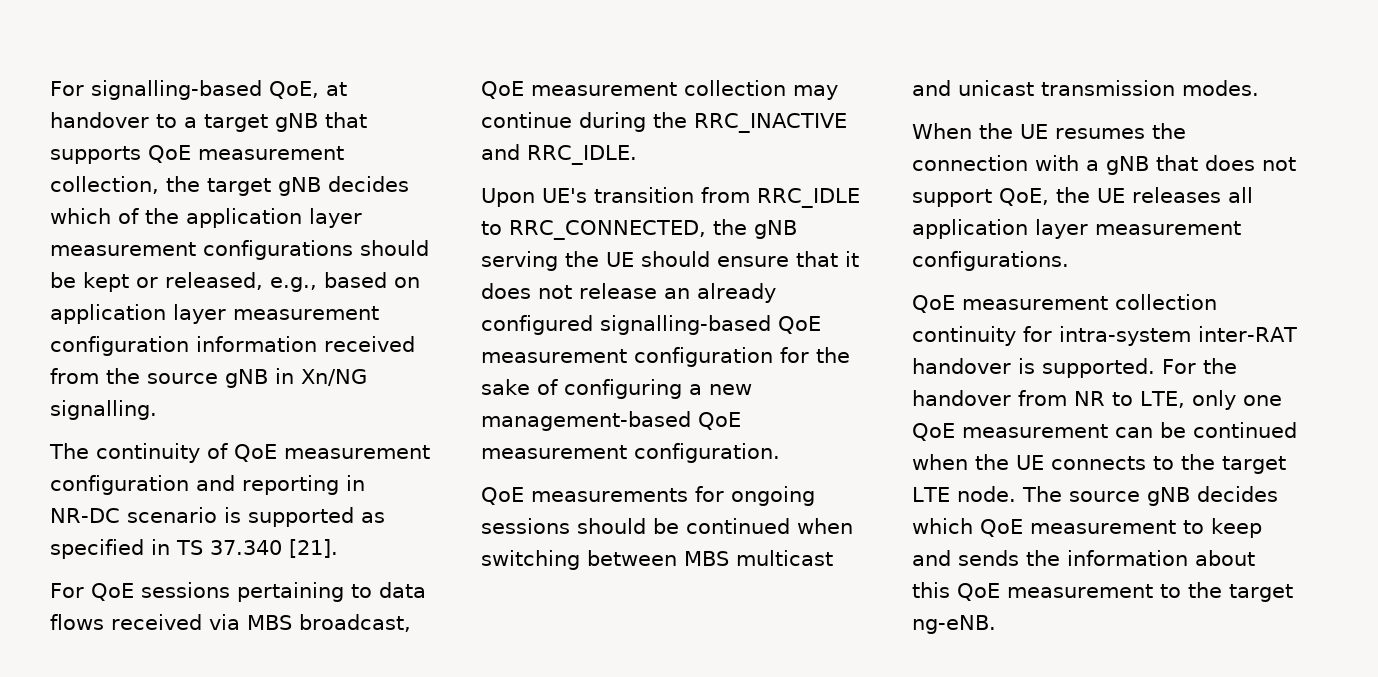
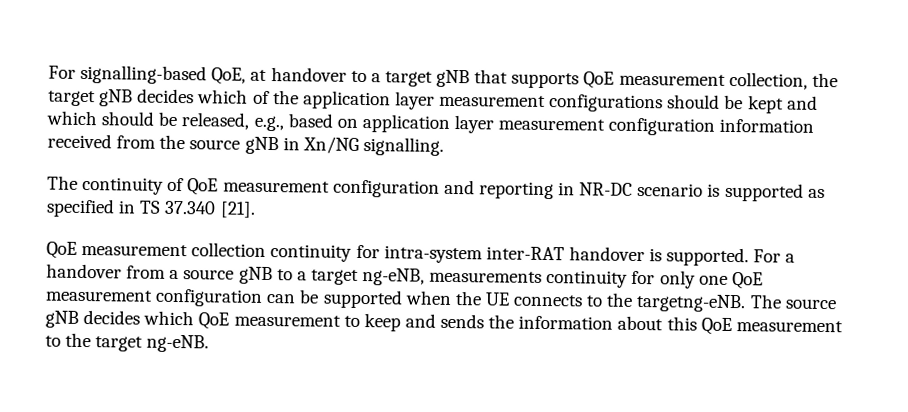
[135,277,158,288] or -> [786,95,818,110] [46,110,179,127] and which should be
[50,582,426,602] [50,614,411,632] [481,80,838,100] [481,112,847,133] [481,144,637,165] [481,187,860,208] [481,219,797,240] [481,251,859,271] [481,283,776,303] [481,315,821,335] [481,347,850,367] [481,379,752,399] [481,411,741,431] [481,443,780,463] [481,486,815,506] [481,518,853,534] [481,550,833,570] [912,80,1259,96] [912,123,1186,139] [912,155,1296,175] [912,187,1253,207] [912,219,1241,239] [912,251,1069,271] // For QoE sessions pertaining to data flows received via MBS broadcast, QoE measurement collection may continue during the RRC_INACTIVE and RRC_IDLE. // Upon UE's transition from RRC_IDLE to RRC_CONNECTED, the gNB serving the UE should ensure that it does not release an already configured signalling-based QoE measurement configuration for the sake of configuring a new management-based QoE measurement configuration. // QoE measurements for ongoing sessions should be continued when switching between MBS multicast and unicast transmission modes. // When the UE resumes the connection with a gNB that does not support QoE, the UE releases all application layer measurement configurations. -> (256, 209) none
[1202,358,1237,374] the -> [785,253,796,263] a
[1074,391,1185,408] NR to LTE, -> [169,266,656,288] a source gNB to a target ng-eNB, measurements continuity for
(1108, 431) none -> [155,288,264,307] configuration
[1193,422,1297,438] continued -> [322,289,403,309] supported
[1222,456,1286,474] [912,486,1016,502] target LTE node. -> [636,293,747,313] targetng-eNB.

